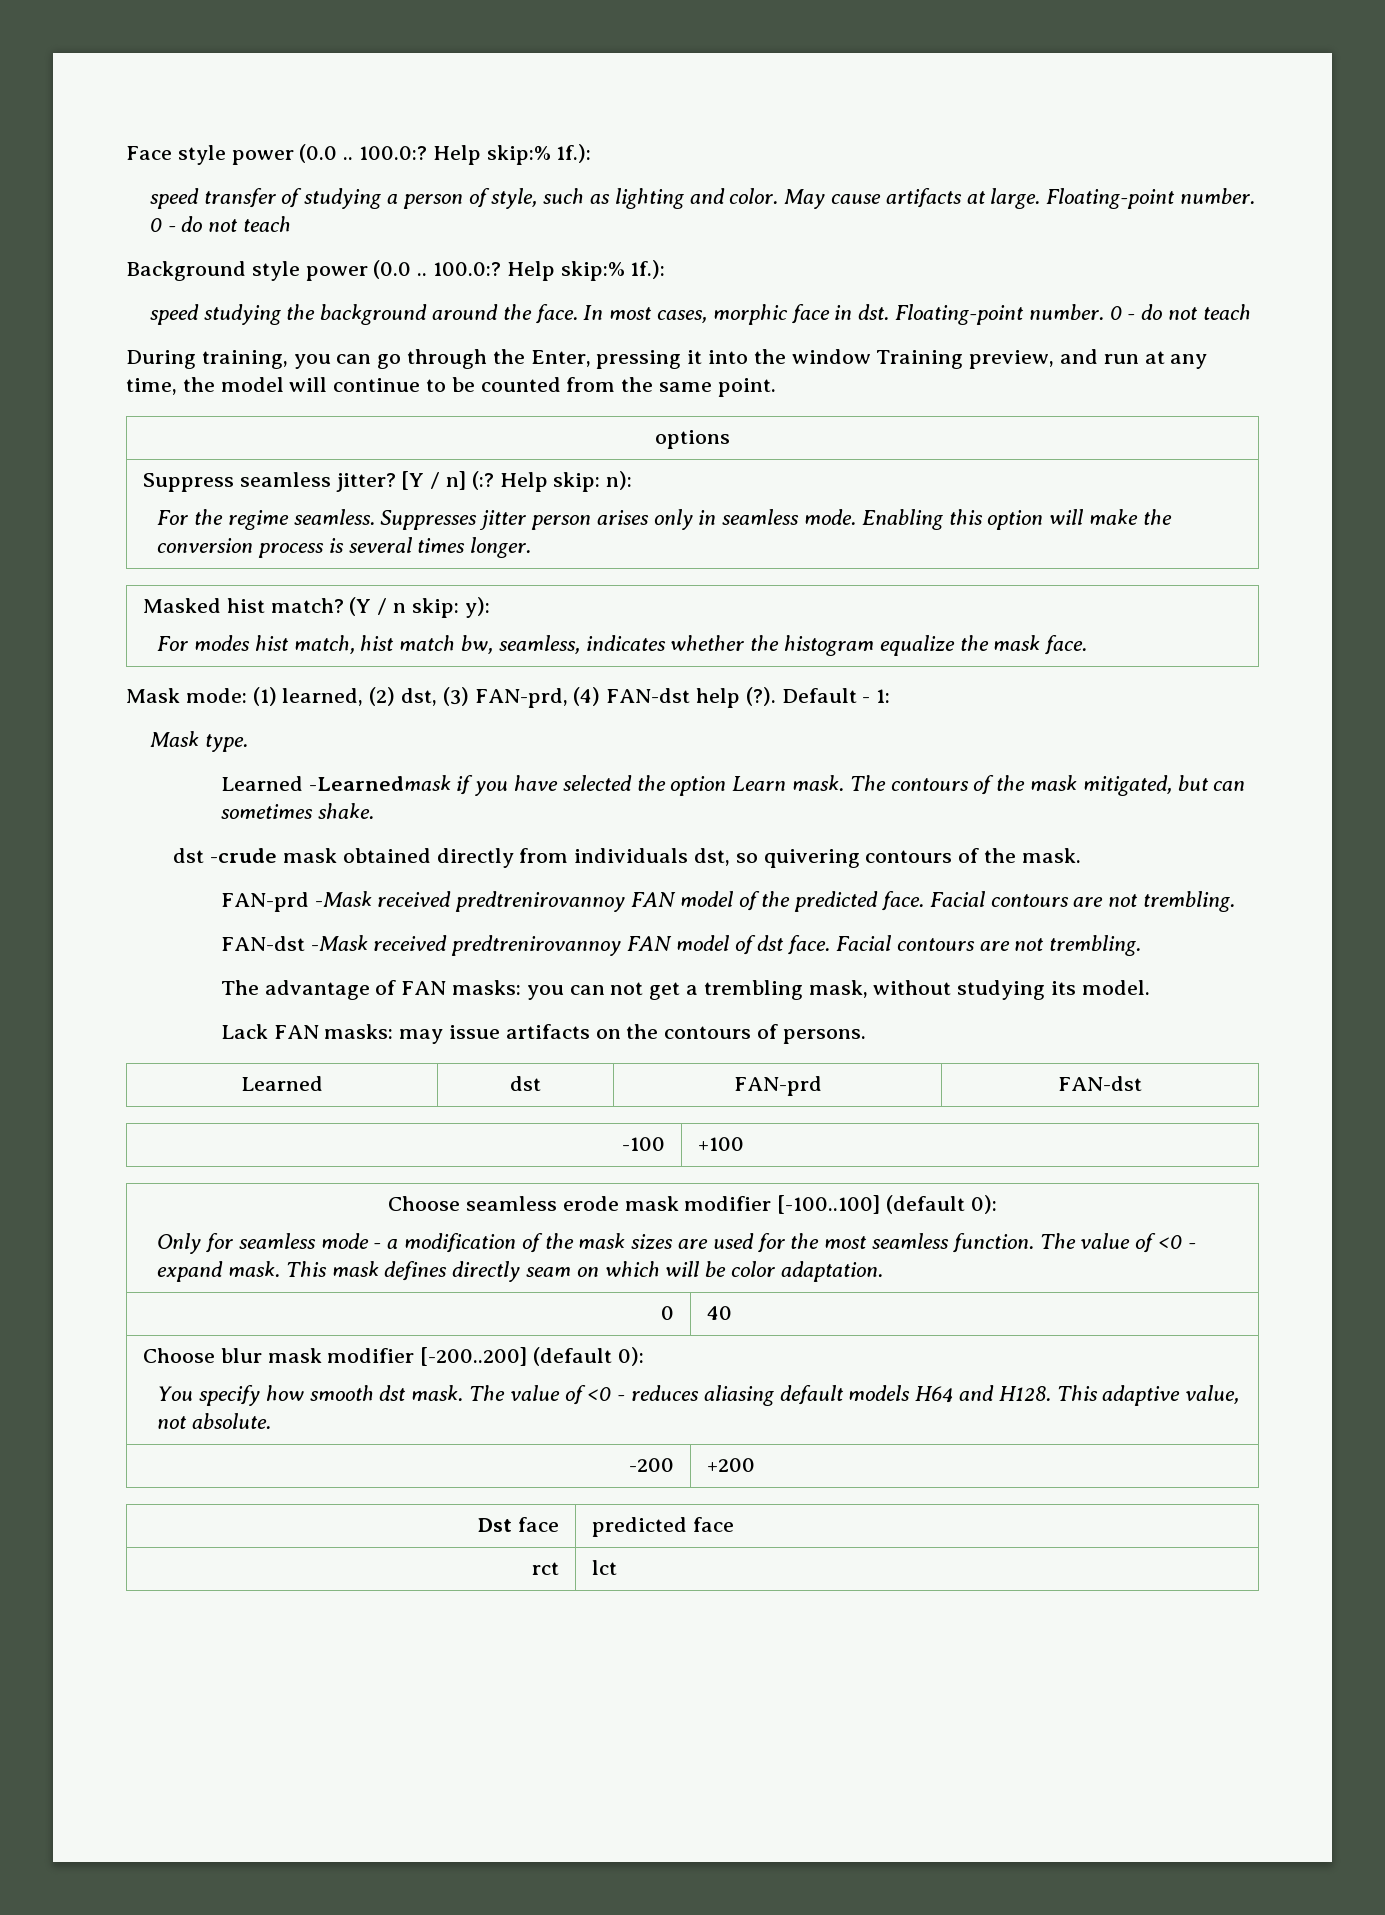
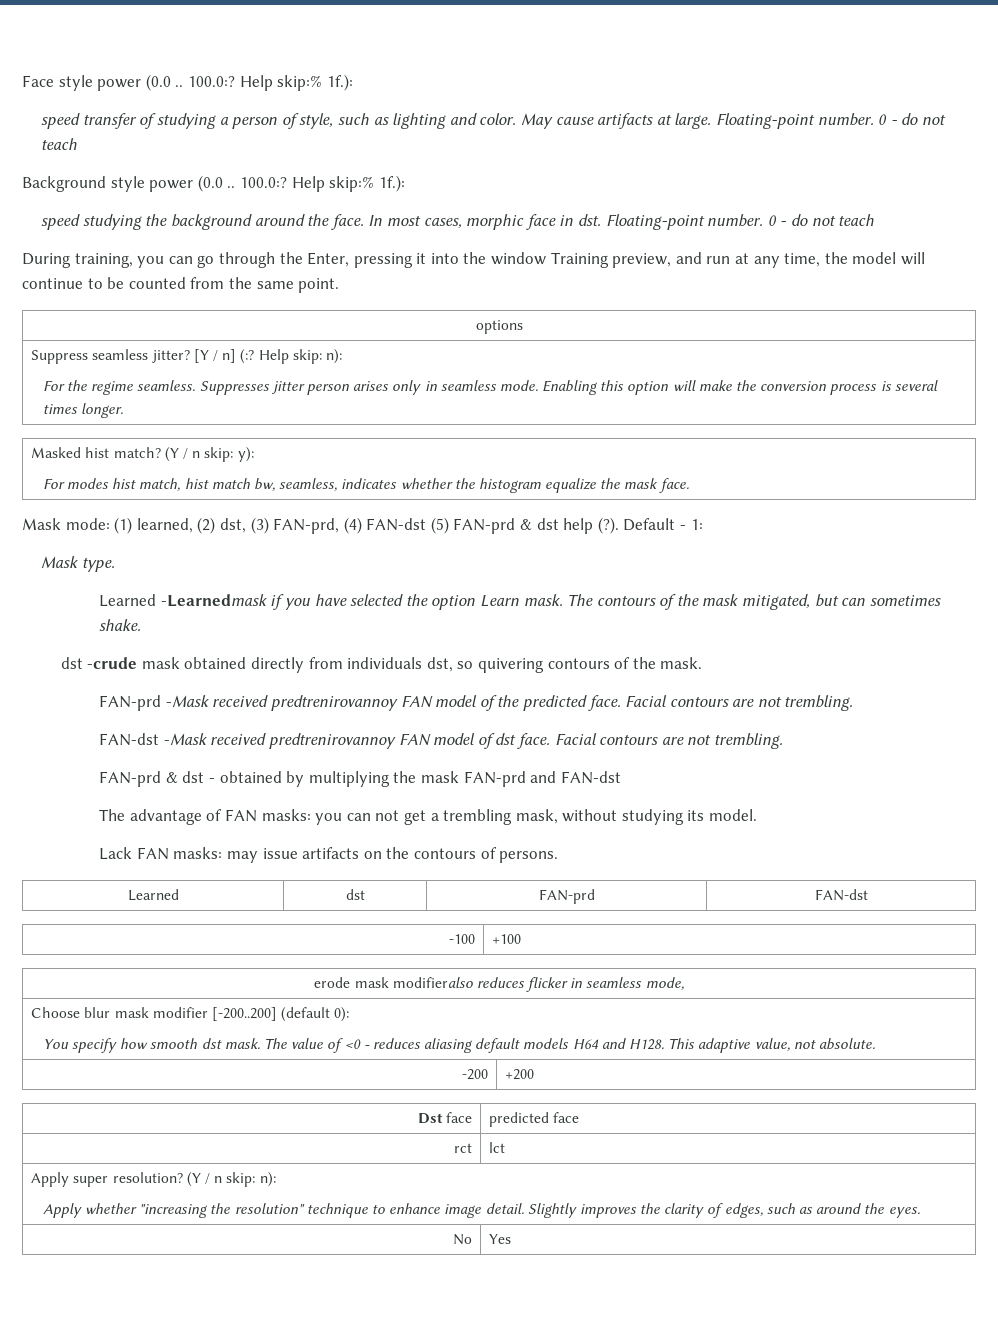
(691, 695) none -> [430,517,559,534] (5) FAN-prd & dst
(1142, 945) none -> [99,771,621,787] // FAN-prd & dst - obtained by multiplying the mask FAN-prd and FAN-dst
[388,1195,997,1214] [157,1233,1196,1254] [157,1261,883,1282] [661,1306,675,1320] [706,1306,732,1320] Choose seamless erode mask modifier [-100..100] (default 0): // Only for seamless mode - a modification of the mask sizes are used for the most seamless function. The value of <0 - expand mask. This mask defines directly seam on which will be color adaptation. // 0 | 40 -> [314,977,684,992] erode mask modifieralso reduces flicker in seamless mode,
(617, 1567) none -> [31,1172,276,1187] [42,1203,920,1218] [452,1234,472,1245] [489,1234,512,1244] // Apply super resolution? (Y / n skip: n): // Apply whether "increasing the resolution" technique to enhance image detail. Slightly improves the clarity of edges, such as around the eyes. // No | Yes

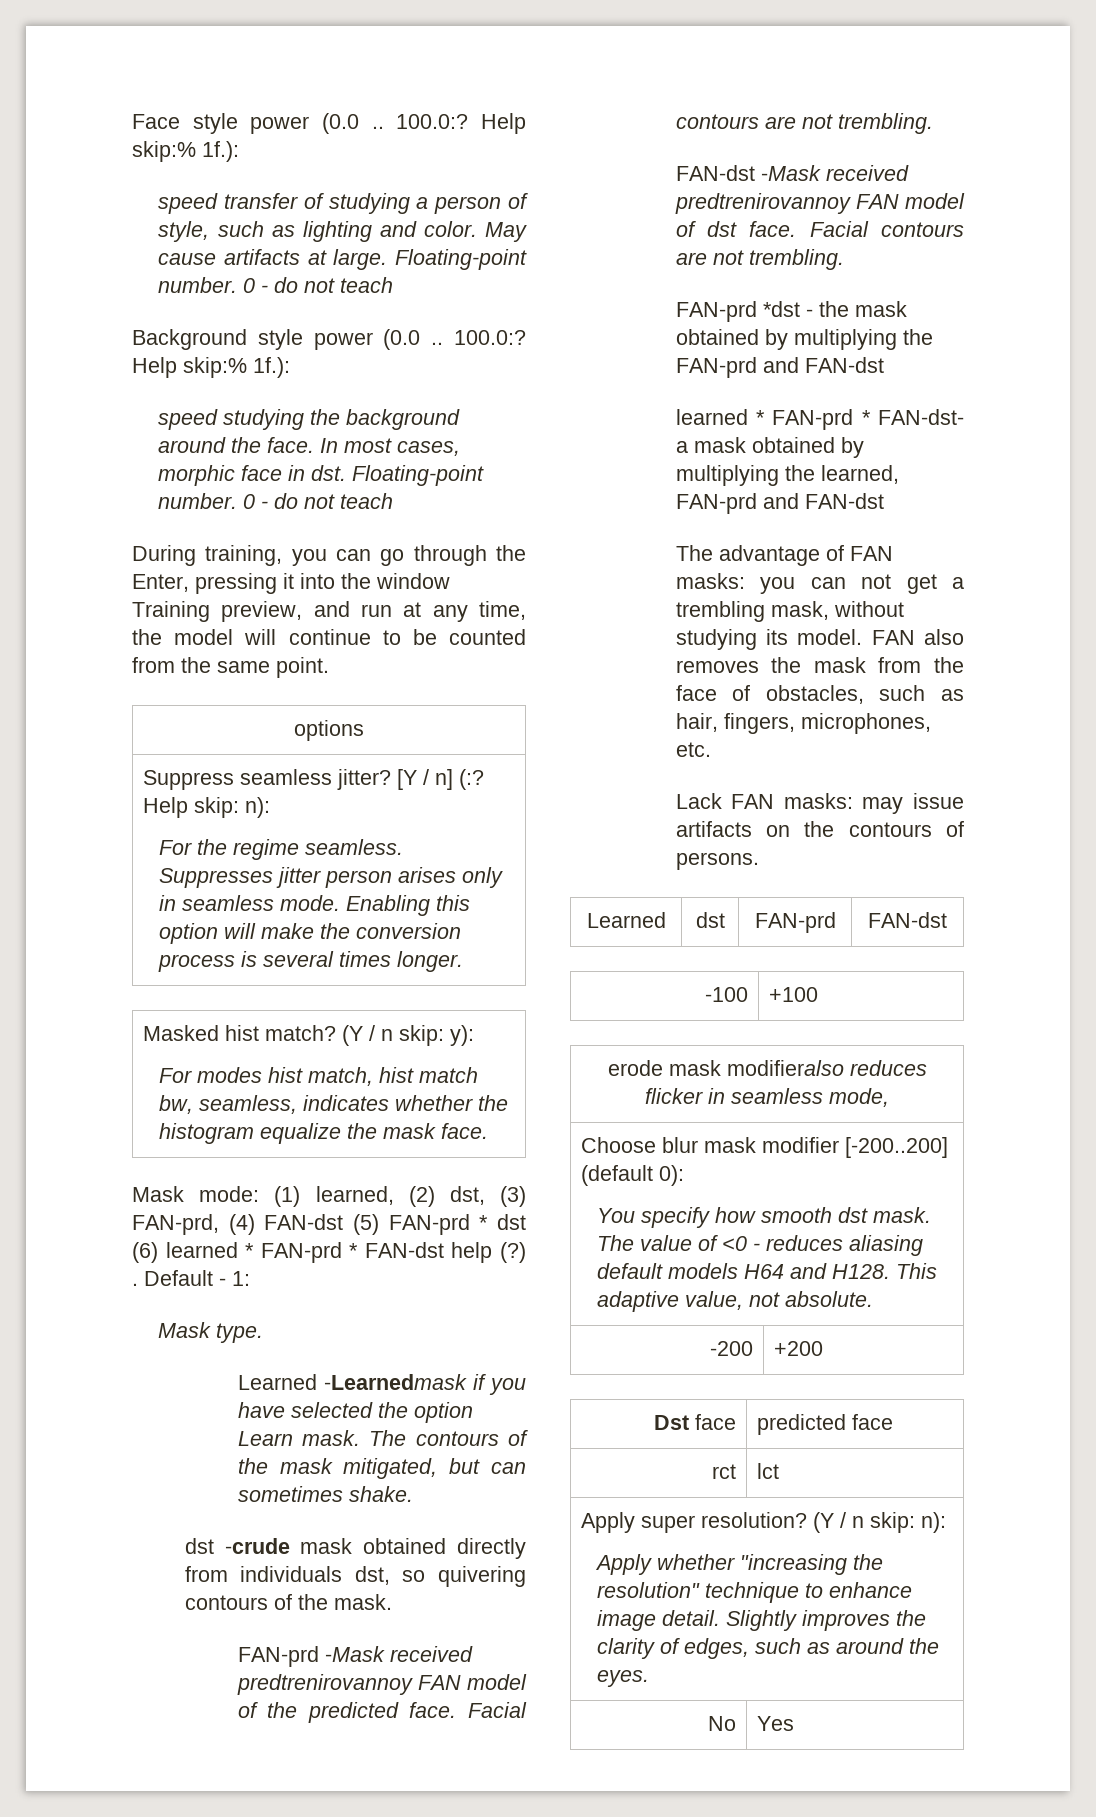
[520,517,619,534] & dst help (?). -> [479,1214,526,1230] [132,1242,526,1263] [132,1283,138,1286] * dst (6) learned * FAN-prd * FAN-dst help (?) .
[165,771,459,787] & dst - obtained by multiplying the mask -> [762,301,907,317] [675,329,933,350] [675,357,884,378] [675,409,964,430] [675,437,864,458] [675,465,899,486] *dst - the mask obtained by multiplying the FAN-prd and FAN-dst // learned * FAN-prd * FAN-dst- a mask obtained by multiplying the learned,
(758, 815) none -> [871,629,964,645] [675,657,964,673] [675,685,964,704] [675,713,931,734] [675,742,711,757] FAN also removes the mask from the face of obstacles, such as hair, fingers, microphones, etc.

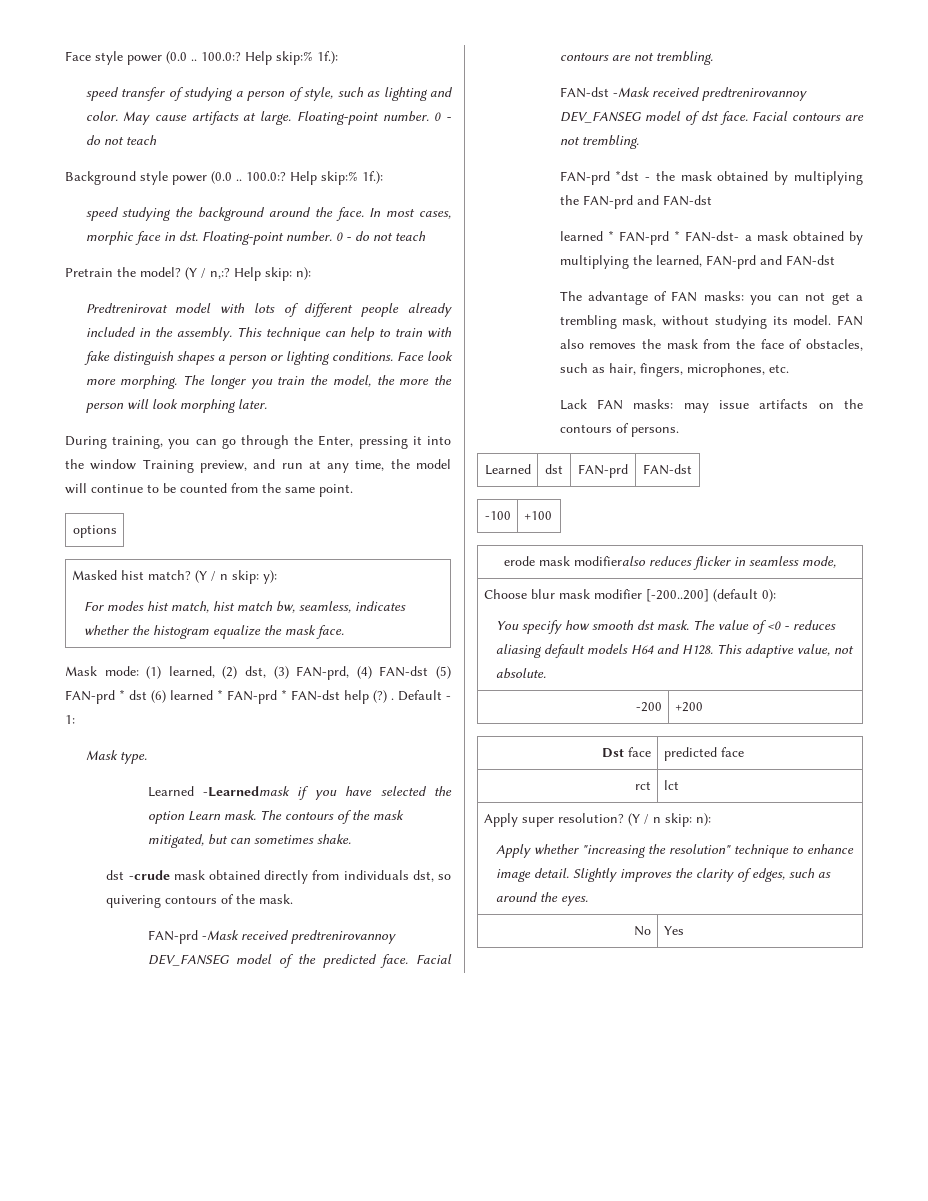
(394, 501) none -> [65,267,311,281] [85,303,452,317] [85,327,453,341] [83,351,453,365] [85,375,452,389] [85,399,267,413] // Pretrain the model? (Y / n,:? Help skip: n): // Predtrenirovat model with lots of different people already included in the assembly. This technique can help to train with fake distinguish shapes a person or lighting conditions. Face look more morphing. The longer you train the model, the more the person will look morphing later.
[143,769,485,790] [143,797,271,818] [159,839,404,860] [159,867,504,888] [159,895,471,916] [159,923,462,944] [158,951,464,972] // Suppress seamless jitter? [Y / n] (:? Help skip: n): // For the regime seamless. Suppresses jitter person arises only in seamless mode. Enabling this option will make the conversion process is several times longer. -> (117, 531) none
[417,1675,461,1690] FAN -> [147,954,229,966] DEV_FANSEG
[855,194,899,209] FAN -> [559,111,641,123] DEV_FANSEG

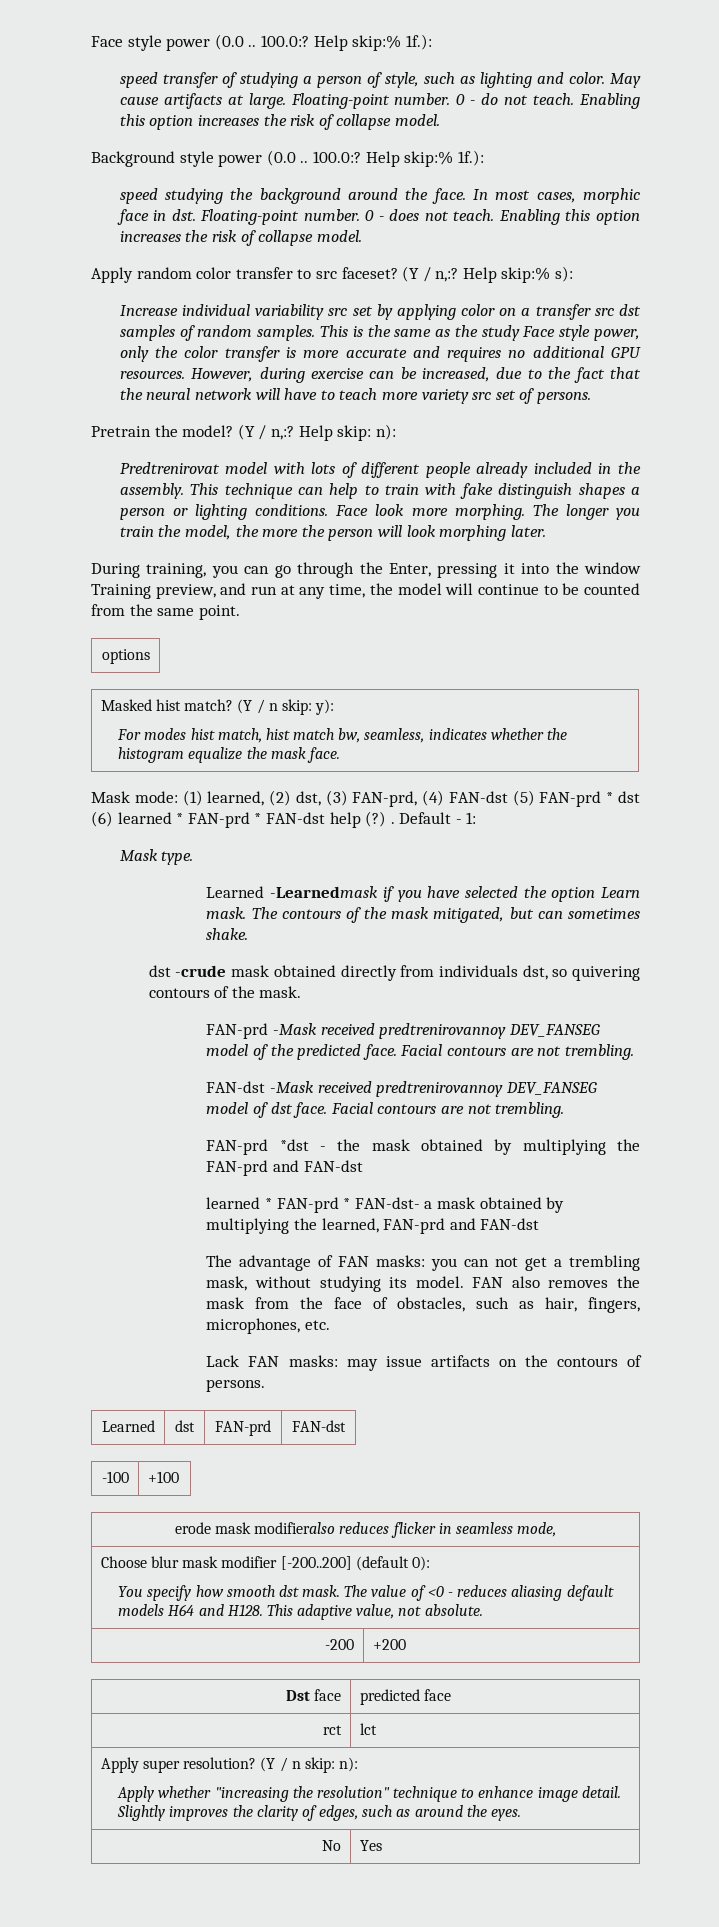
[125,135,157,145] teach -> [533,93,640,109] [119,114,440,130] teach. Enabling this option increases the risk of collapse model.
[354,231,426,241] do not teach -> [389,209,640,225] [119,230,362,246] [91,266,574,283] [119,304,642,320] [119,325,641,341] [119,346,641,362] [119,367,642,383] [119,388,591,404] does not teach. Enabling this option increases the risk of collapse model. // Apply random color transfer to src faceset? (Y / n,:? Help skip:% s): // Increase individual variability src set by applying color on a transfer src dst samples of random samples. This is the same as the study Face style power, only the color transfer is more accurate and requires no additional GPU resources. However, during exercise can be increased, due to the fact that the neural network will have to teach more variety src set of persons.

